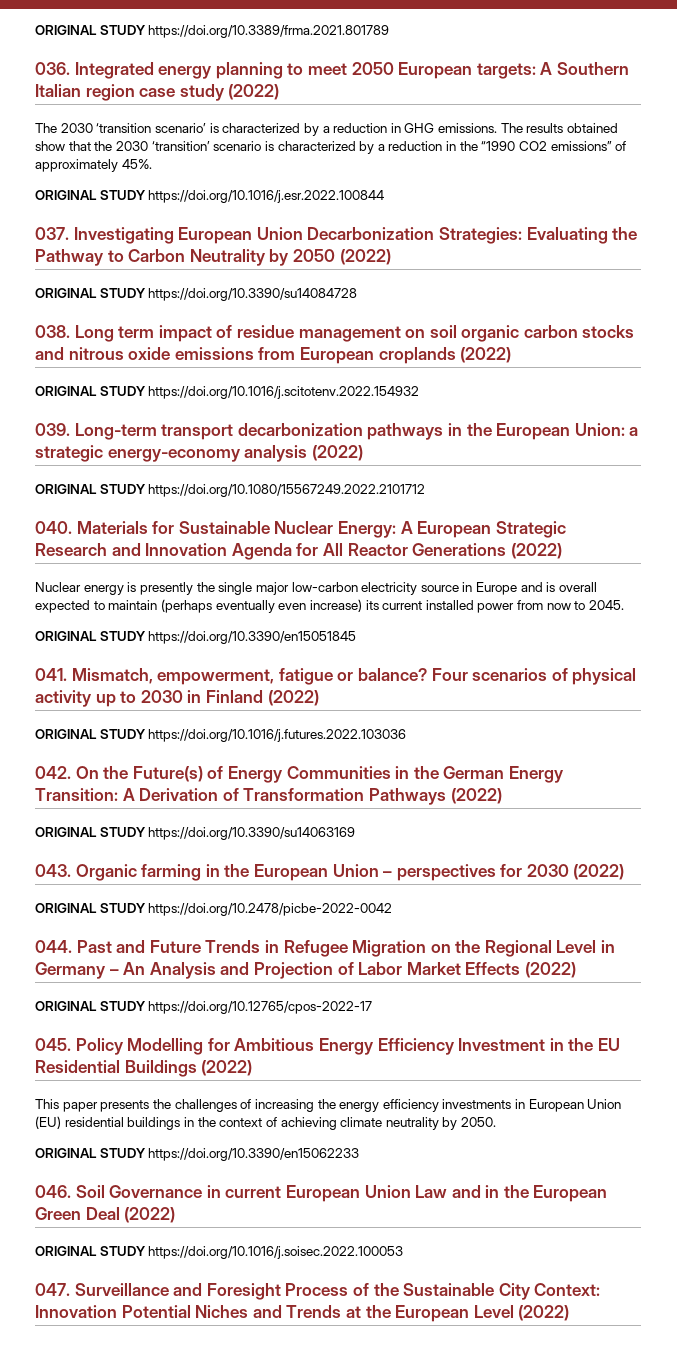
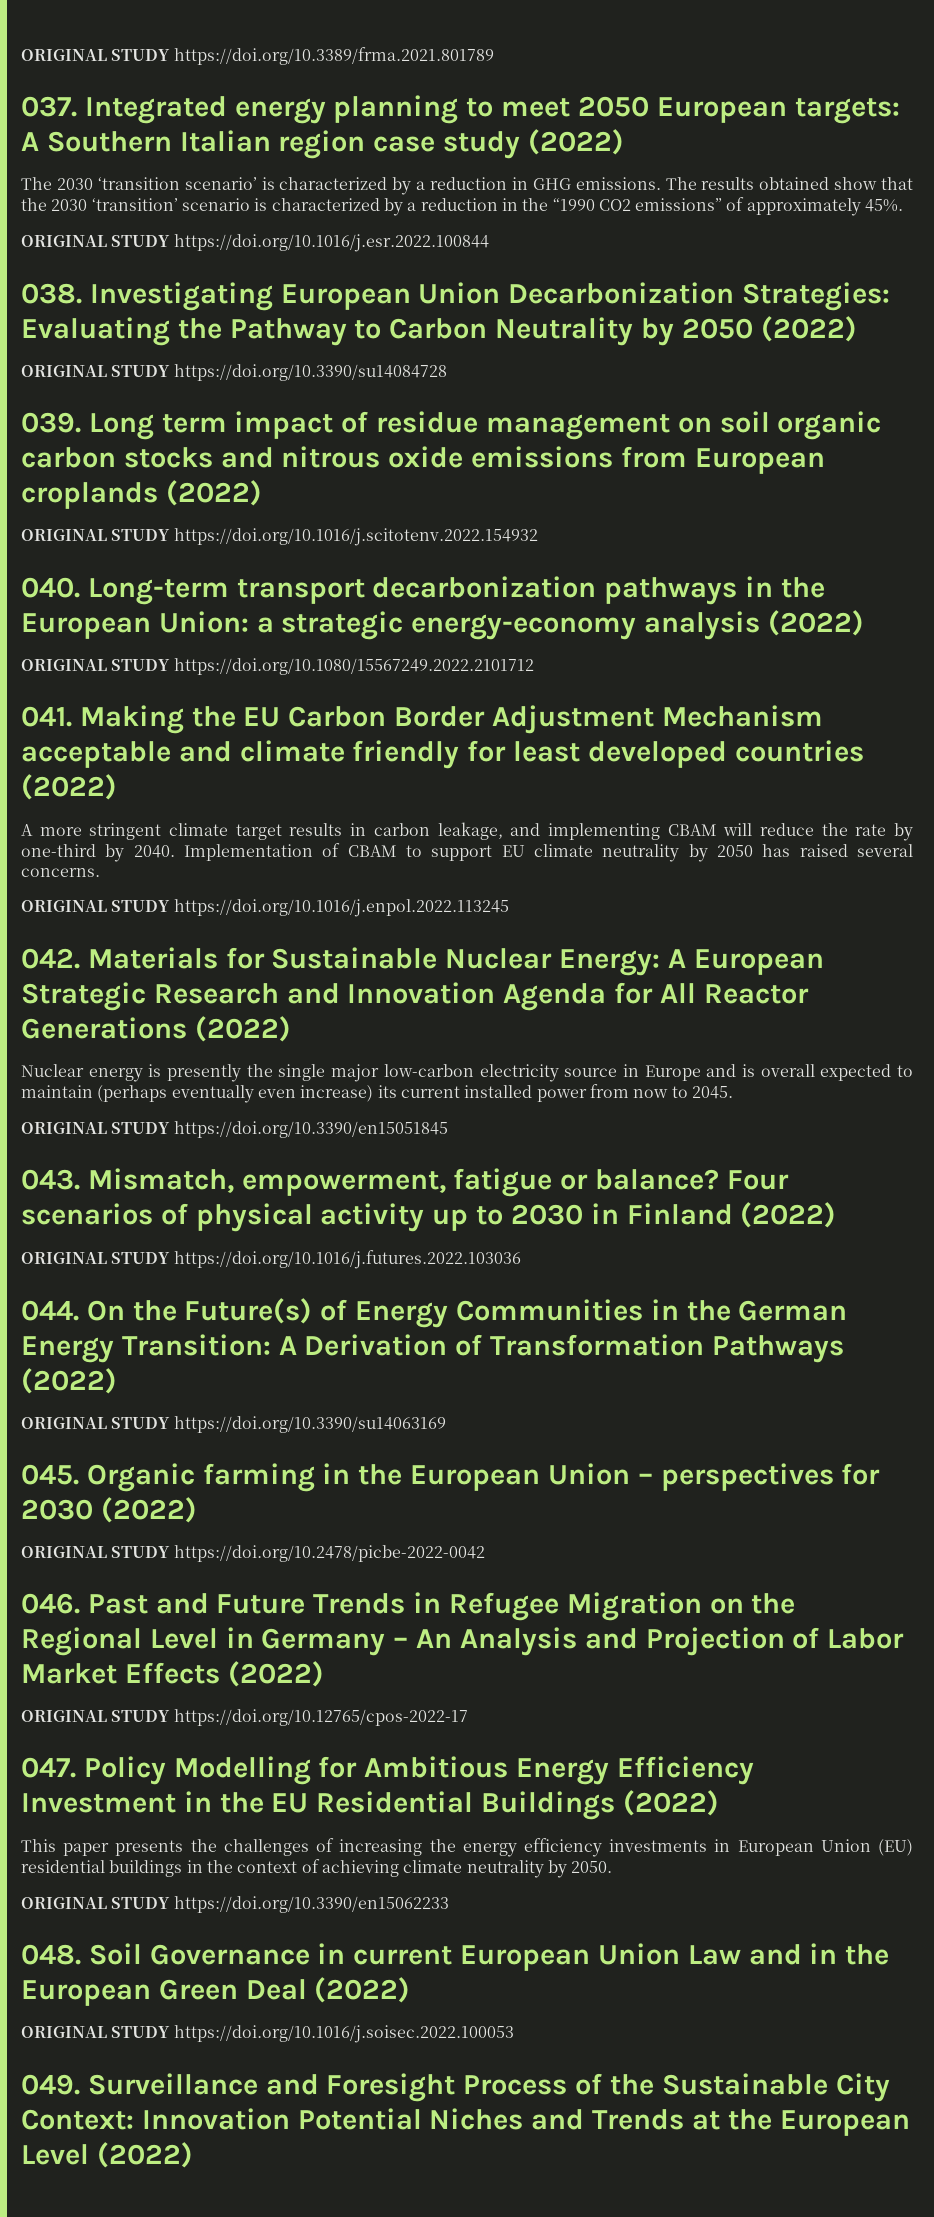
[35,62,70,75] 036. -> [21,96,77,117] 037.
[35,227,69,240] 037. -> [21,283,82,304] 038.
[35,325,70,338] 038. -> [21,412,81,433] 039.
[35,423,70,436] 039. -> [21,577,80,598] 040.
[35,521,72,534] 040. -> [21,705,823,734] [21,740,864,769] [21,774,117,800] [21,822,913,841] [21,843,914,862] [21,868,100,877] [21,899,509,917] [21,948,80,969] 041. Making the EU Carbon Border Adjustment Mechanism acceptable and climate friendly for least developed countries (2022) // A more stringent climate target results in carbon leakage, and implementing CBAM will reduce the rate by one-third by 2040. Implementation of CBAM to support EU climate neutrality by 2050 has raised several concerns. // ORIGINAL STUDY https://doi.org/10.1016/j.enpol.2022.113245 // 042.
[35,668,67,681] 041. -> [21,1169,80,1190] 043.
[35,766,71,779] 042. -> [21,1300,79,1321] 044.
[35,864,71,877] 043. -> [21,1464,79,1485] 045.
[35,940,72,953] 044. -> [21,1593,80,1614] 046.
[35,1038,71,1051] 045. -> [21,1757,76,1778] 047.
[35,1185,71,1198] 046. -> [21,1944,81,1965] 048.
[35,1283,70,1296] 047. -> [21,2074,80,2095] 049.

